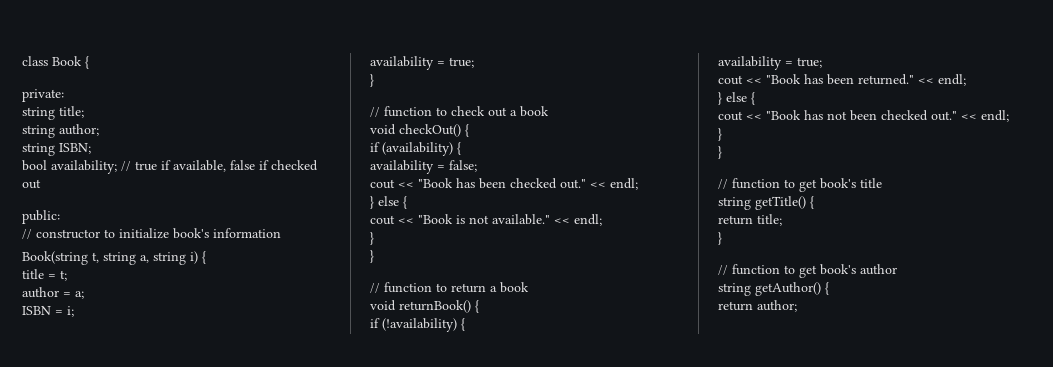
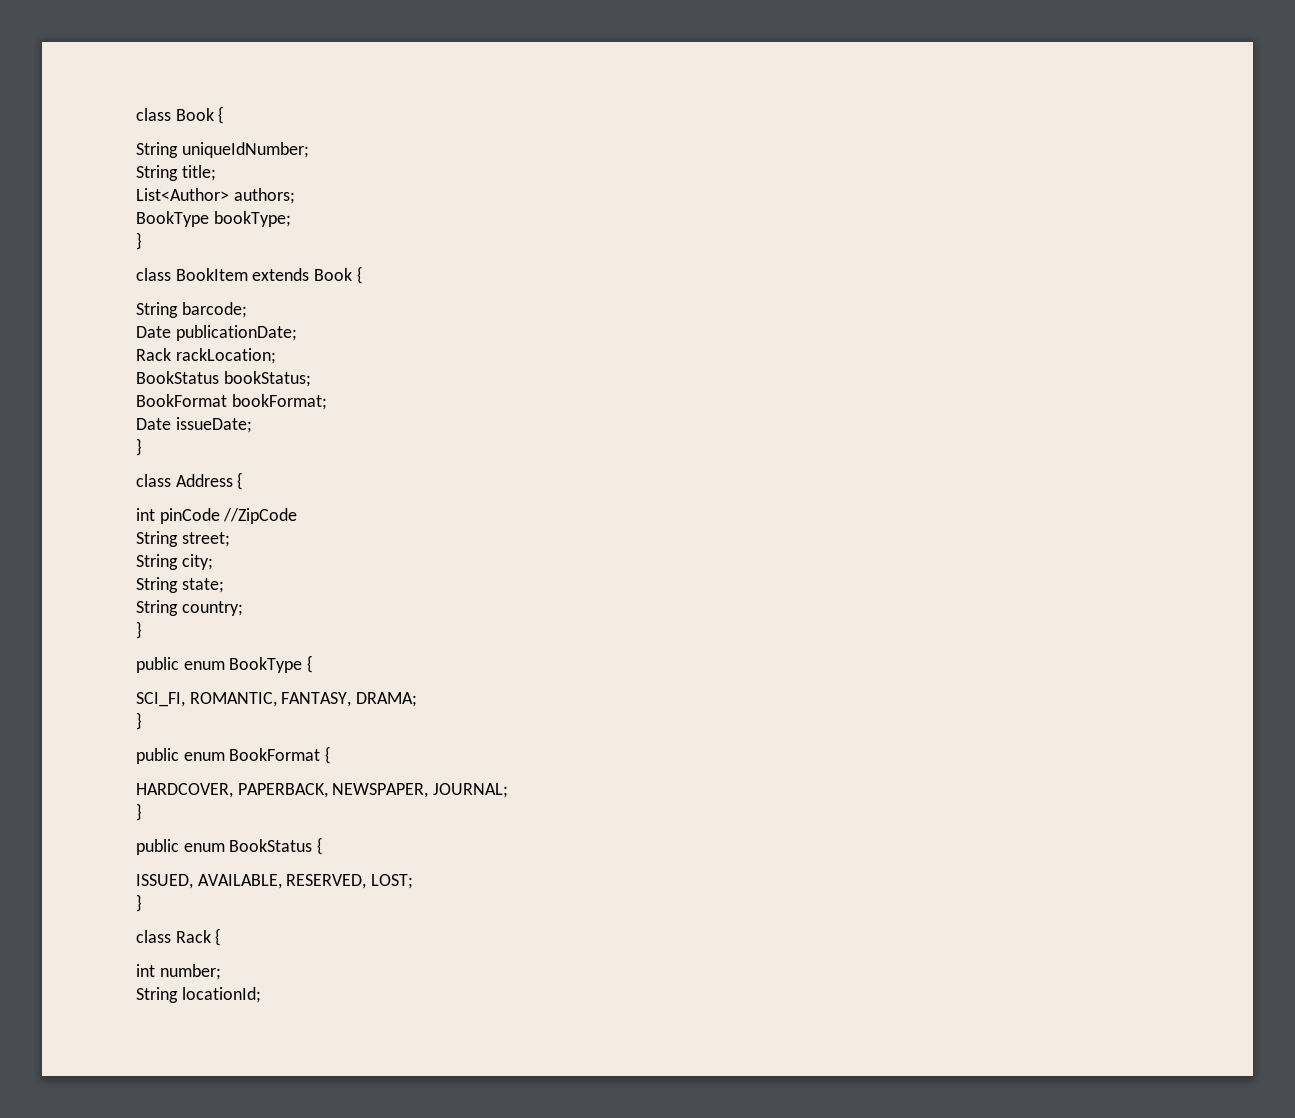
[22,89,64,102] [22,106,84,120] [22,124,99,138] [22,143,91,156] [22,160,318,174] [22,179,41,189] [22,210,60,224] [22,228,281,239] [22,251,206,265] [22,269,67,281] [22,287,84,299] [22,306,74,317] [370,56,474,70] [370,74,374,87] [370,106,549,117] [370,124,469,137] [370,142,461,156] [370,160,477,174] [370,178,638,190] [370,196,407,209] [370,214,602,226] [370,232,374,245] [370,250,374,263] [370,282,529,293] [370,300,479,313] [370,318,465,332] [718,56,822,70] [718,74,966,86] [718,92,755,105] [718,110,1009,122] [718,128,722,141] [718,146,722,159] [718,178,882,192] [718,196,814,210] [718,214,782,226] [718,232,722,245] [718,264,897,278] [718,282,829,296] [718,300,797,312] private: // string title; // string author; // string ISBN; // bool availability; // true if available, false if checked out // public: // // constructor to initialize book's information // Book(string t, string a, string i) { // title = t; // author = a; // ISBN = i; // availability = true; // } // // function to check out a book // void checkOut() { // if (availability) { // availability = false; // cout << "Book has been checked out." << endl; // } else { // cout << "Book is not available." << endl; // } // } // // function to return a book // void returnBook() { // if (!availability) { // availability = true; // cout << "Book has been returned." << endl; // } else { // cout << "Book has not been checked out." << endl; // } // } // // function to get book's title // string getTitle() { // return title; // } // // function to get book's author // string getAuthor() { // return author; -> [136,142,309,158] [136,165,216,181] [136,188,295,204] [136,211,291,227] [136,232,142,250] [136,266,363,284] [136,302,247,318] [136,325,297,341] [136,348,276,364] [136,371,311,387] [136,394,327,410] [136,417,252,433] [136,438,142,456] [136,472,244,490] [136,508,298,524] [136,531,230,547] [136,554,213,570] [136,577,224,593] [136,600,243,616] [136,621,142,639] [136,655,314,673] [136,692,418,707] [136,712,142,730] [136,746,332,764] [136,783,509,798] [136,803,142,821] [136,837,324,855] [136,874,414,889] [136,894,142,912] [136,928,222,946] [136,964,221,980] [136,987,261,1003] String uniqueIdNumber; // String title; // List<Author> authors; // BookType bookType; // } // class BookItem extends Book { // String barcode; // Date publicationDate; // Rack rackLocation; // BookStatus bookStatus; // BookFormat bookFormat; // Date issueDate; // } // class Address { // int pinCode //ZipCode // String street; // String city; // String state; // String country; // } // public enum BookType { // SCI_FI, ROMANTIC, FANTASY, DRAMA; // } // public enum BookFormat { // HARDCOVER, PAPERBACK, NEWSPAPER, JOURNAL; // } // public enum BookStatus { // ISSUED, AVAILABLE, RESERVED, LOST; // } // class Rack { // int number; // String locationId;

